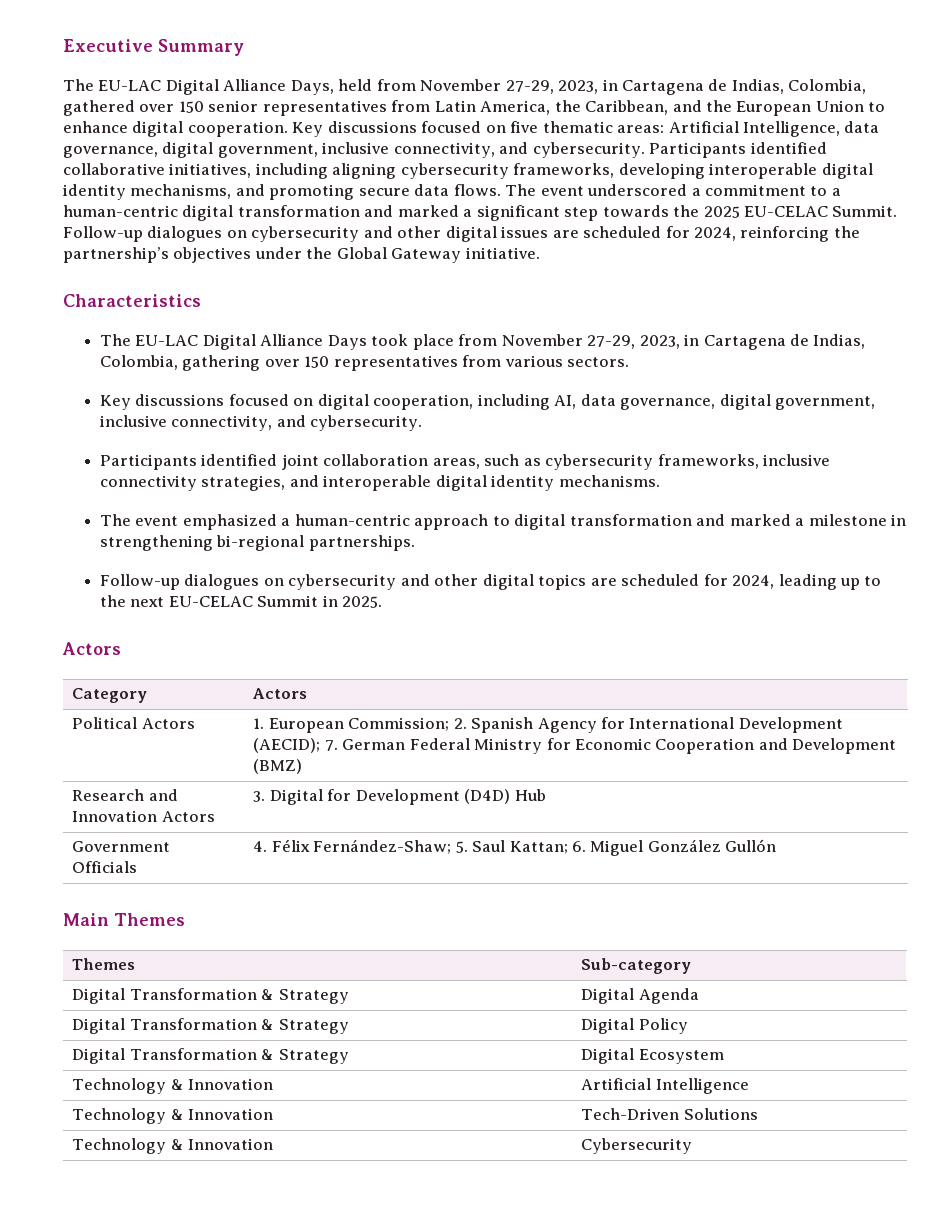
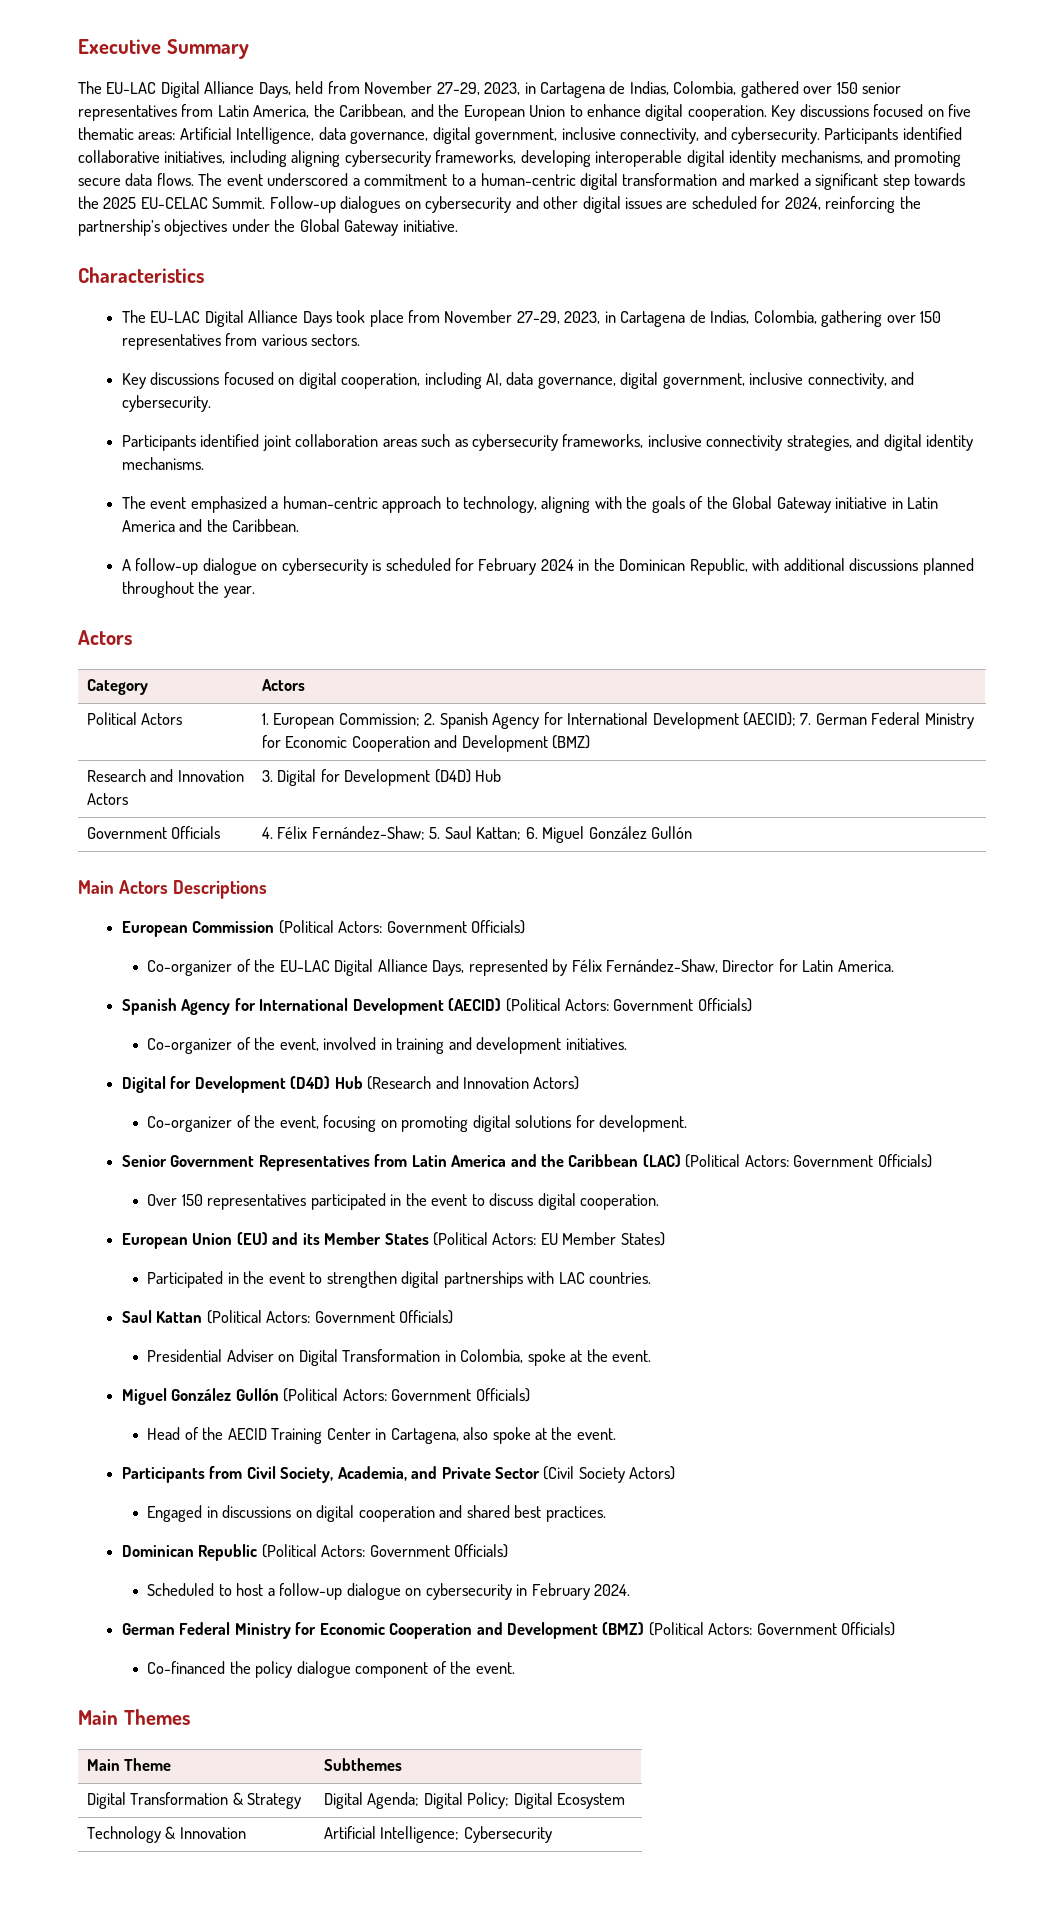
[432,458,480,469] areas, -> [382,439,417,447] areas
[323,475,432,491] interoperable -> (880, 440) none
[514,514,906,530] [100,535,415,551] [100,574,882,590] [100,595,383,608] digital transformation and marked a milestone in strengthening bi-regional partnerships. // Follow-up dialogues on cybersecurity and other digital topics are scheduled for 2024, leading up to the next EU-CELAC Summit in 2025. -> [462,496,938,513] [121,519,300,532] [121,558,974,575] [121,581,255,598] technology, aligning with the goals of the Global Gateway initiative in Latin America and the Caribbean. // A follow-up dialogue on cybersecurity is scheduled for February 2024 in the Dominican Republic, with additional discussions planned throughout the year.
(777, 845) none -> [78,880,267,899] [121,920,526,937] [147,959,894,976] [121,998,752,1015] [147,1037,627,1054] [121,1076,580,1093] [147,1115,688,1132] [121,1154,932,1171] [147,1193,660,1210] [121,1232,665,1249] [147,1271,652,1288] [121,1310,454,1324] [147,1349,652,1366] [121,1388,530,1405] [147,1427,616,1444] [121,1466,676,1483] [147,1505,606,1522] [121,1544,509,1561] [147,1583,631,1600] [121,1622,896,1639] [147,1661,515,1678] // Main Actors Descriptions // European Commission (Political Actors: Government Officials) // Co-organizer of the EU-LAC Digital Alliance Days, represented by Félix Fernández-Shaw, Director for Latin America. // Spanish Agency for International Development (AECID) (Political Actors: Government Officials) // Co-organizer of the event, involved in training and development initiatives. // Digital for Development (D4D) Hub (Research and Innovation Actors) // Co-organizer of the event, focusing on promoting digital solutions for development. // Senior Government Representatives from Latin America and the Caribbean (LAC) (Political Actors: Government Officials) // Over 150 representatives participated in the event to discuss digital cooperation. // European Union (EU) and its Member States (Political Actors: EU Member States) // Participated in the event to strengthen digital partnerships with LAC countries. // Saul Kattan (Political Actors: Government Officials) // Presidential Adviser on Digital Transformation in Colombia, spoke at the event. // Miguel González Gullón (Political Actors: Government Officials) // Head of the AECID Training Center in Cartagena, also spoke at the event. // Participants from Civil Society, Academia, and Private Sector (Civil Society Actors) // Engaged in discussions on digital cooperation and shared best practices. // Dominican Republic (Political Actors: Government Officials) // Scheduled to host a follow-up dialogue on cybersecurity in February 2024. // German Federal Ministry for Economic Cooperation and Development (BMZ) (Political Actors: Government Officials) // Co-financed the policy dialogue component of the event.
[72,958,136,970] [581,958,692,974] [72,988,349,1004] [581,988,699,1004] [72,1018,349,1034] [581,1018,688,1034] [72,1048,349,1064] Themes | Sub-category // Digital Transformation & Strategy | Digital Agenda // Digital Transformation & Strategy | Digital Policy // Digital Transformation & Strategy | -> [86,1758,172,1771] [323,1758,402,1771] [86,1792,302,1809] [323,1792,510,1809] Main Theme | Subthemes // Digital Transformation & Strategy | Digital Agenda; Digital Policy;
[655,1078,749,1094] [72,1108,274,1124] [581,1108,758,1120] [72,1138,274,1154] Intelligence // Technology & Innovation | Tech-Driven Solutions // Technology & Innovation | -> [380,1826,460,1843] Intelligence;

